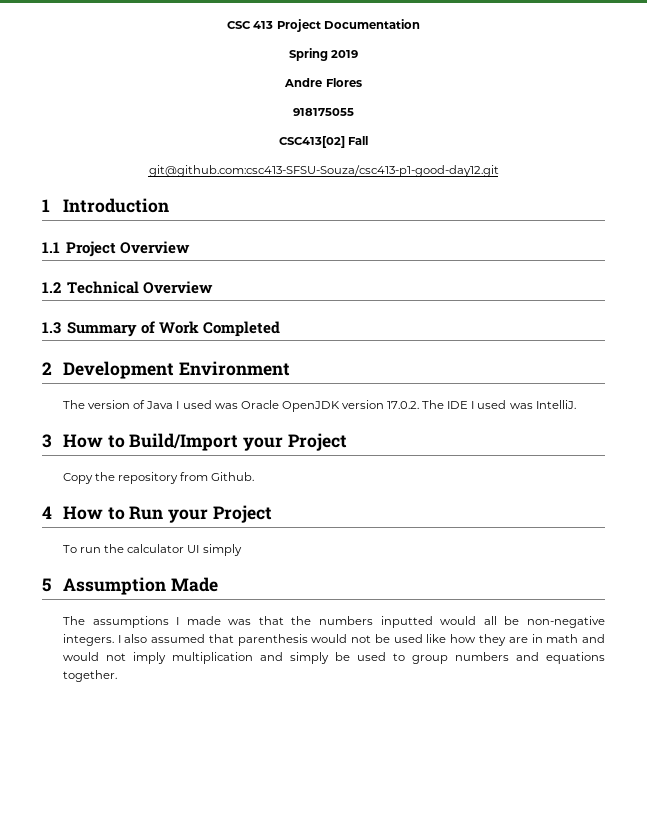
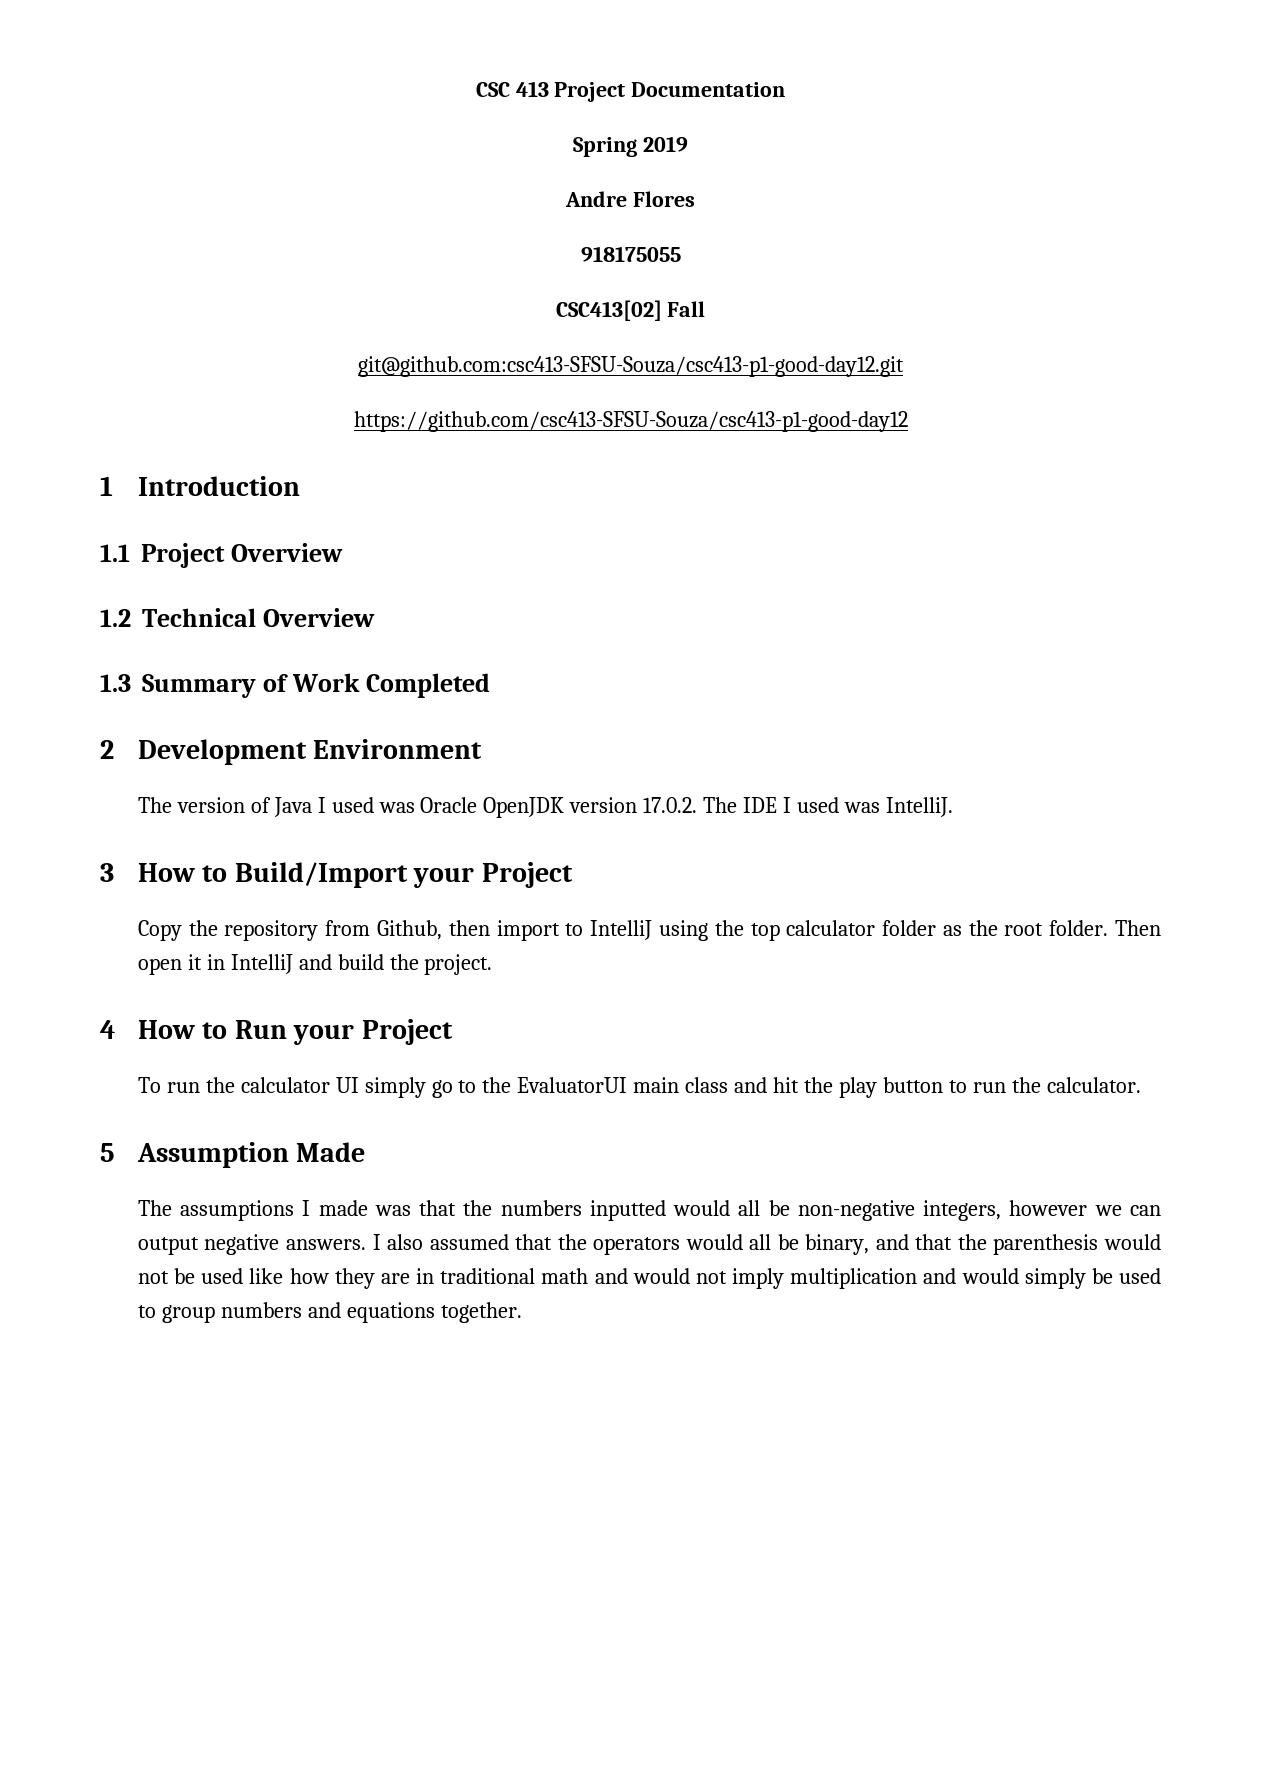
(499, 171) none -> [353,411,908,432] // https://github.com/csc413-SFSU-Souza/csc413-p1-good-day12
[211,472,255,481] Github. -> [377,920,1162,941] [137,954,493,975] Github, then import to IntelliJ using the top calculator folder as the root folder. Then open it in IntelliJ and build the project.
(242, 550) none -> [431,1077,1141,1098] go to the EvaluatorUI main class and hit the play button to run the calculator.
[62,634,234,646] integers. I also assumed that -> [923,1200,1161,1221] [137,1234,987,1255] integers, however we can output negative answers. I also assumed that the operators would all be binary, and that the
(543, 638) none -> [440,1268,536,1284] traditional
(283, 656) none -> [961,1268,1019,1284] would

